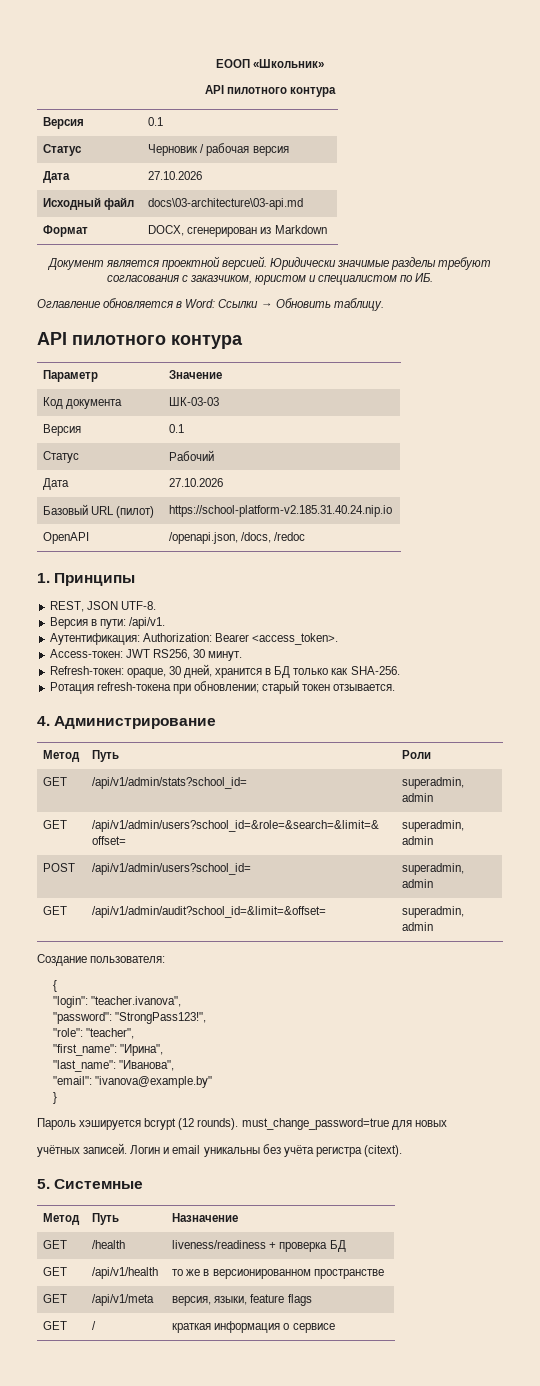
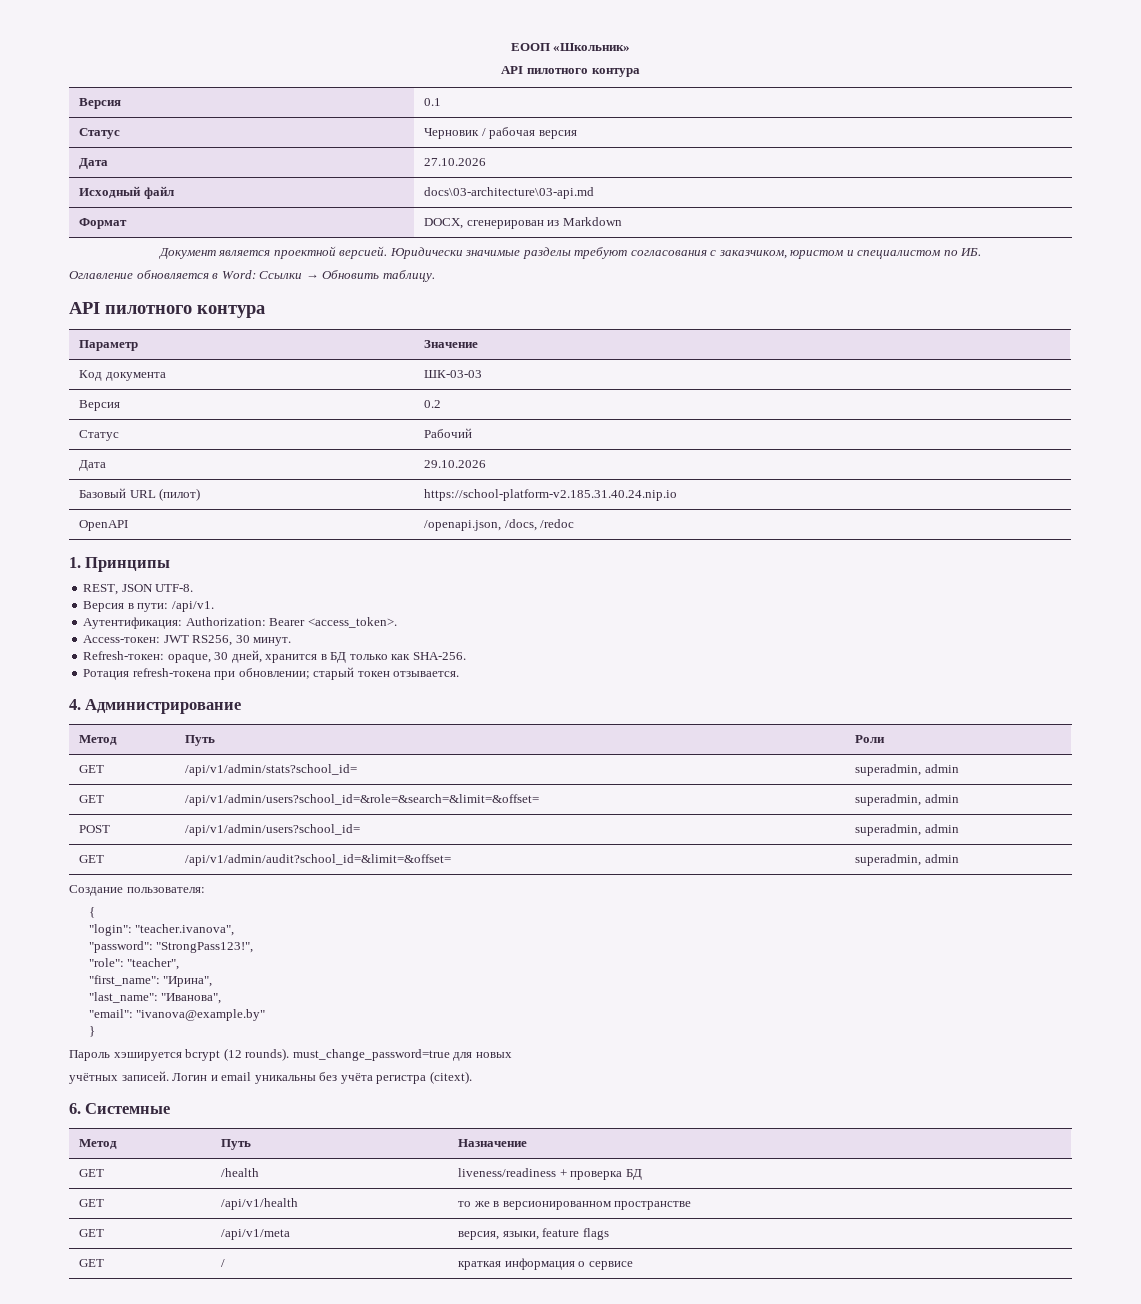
[169,424,185,433] 0.1 -> [424,400,442,408] 0.2
[169,478,224,487] 27.10.2026 -> [424,460,487,468] 29.10.2026
[37,1179,50,1189] 5. -> [69,1103,81,1114] 6.

